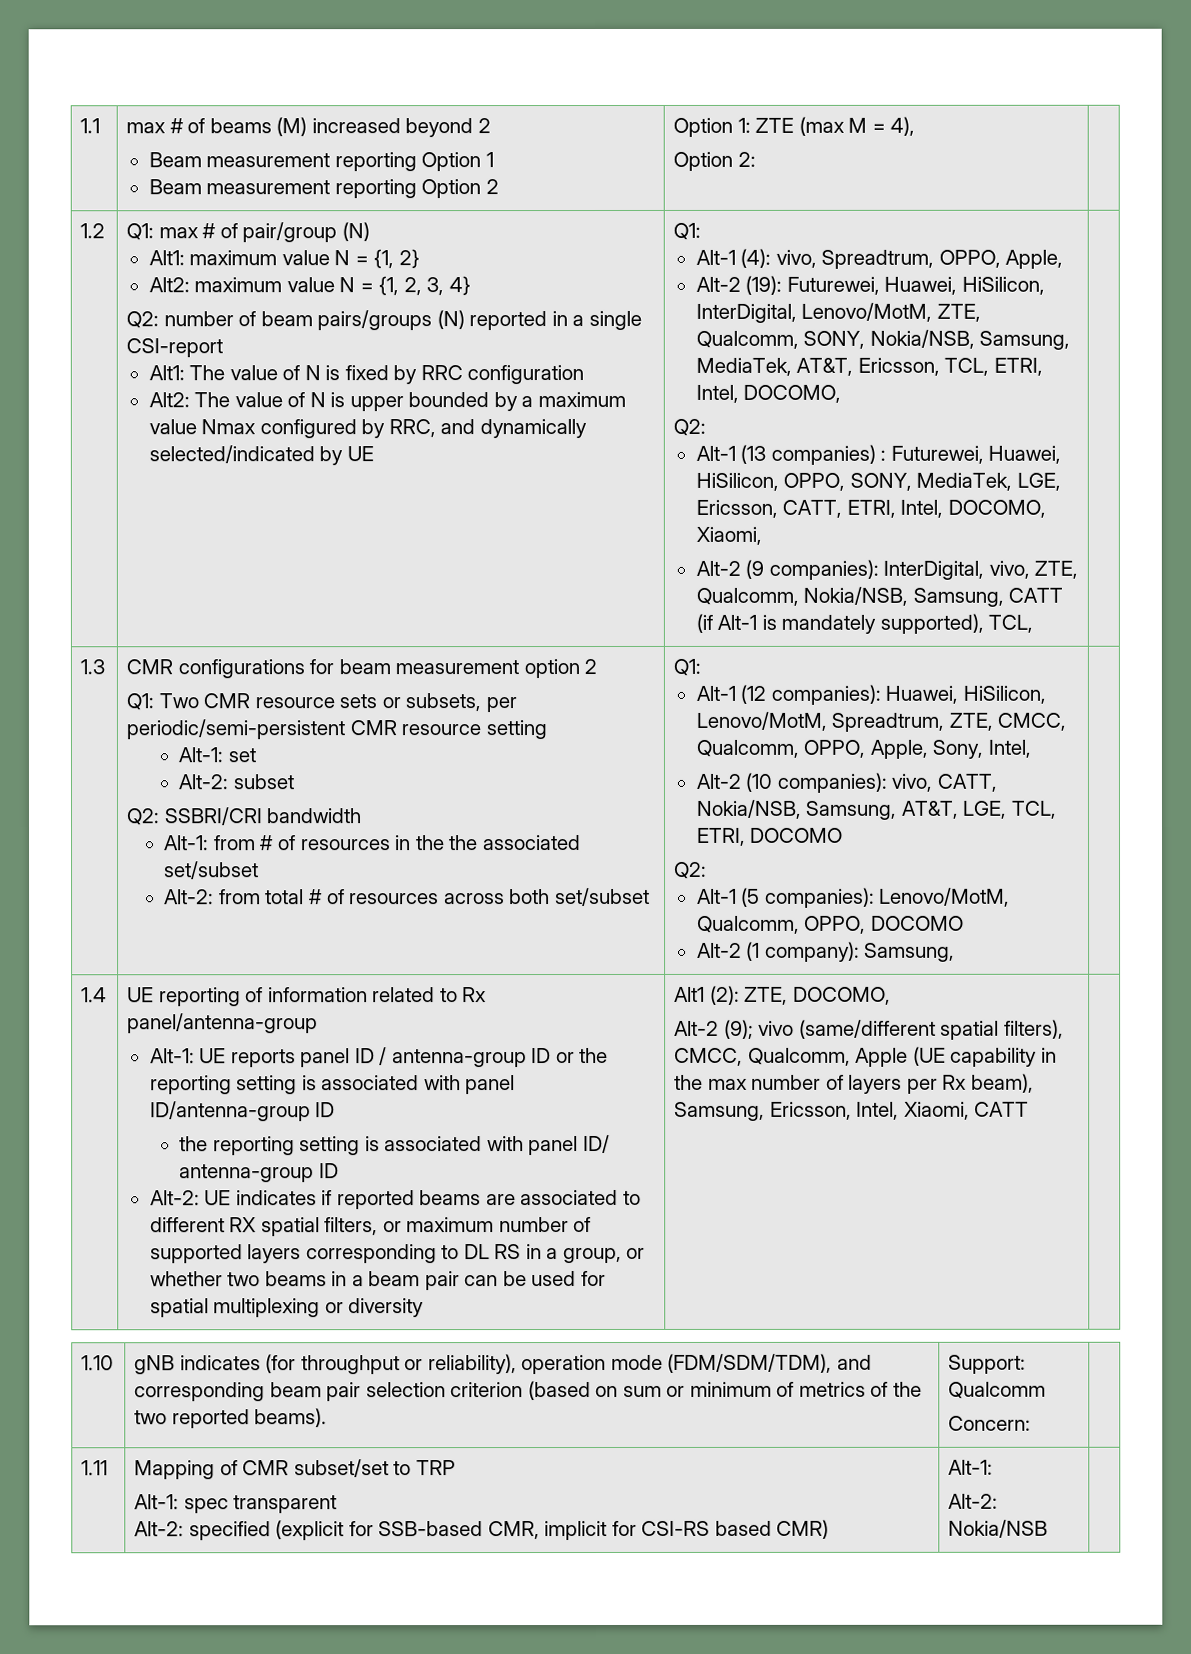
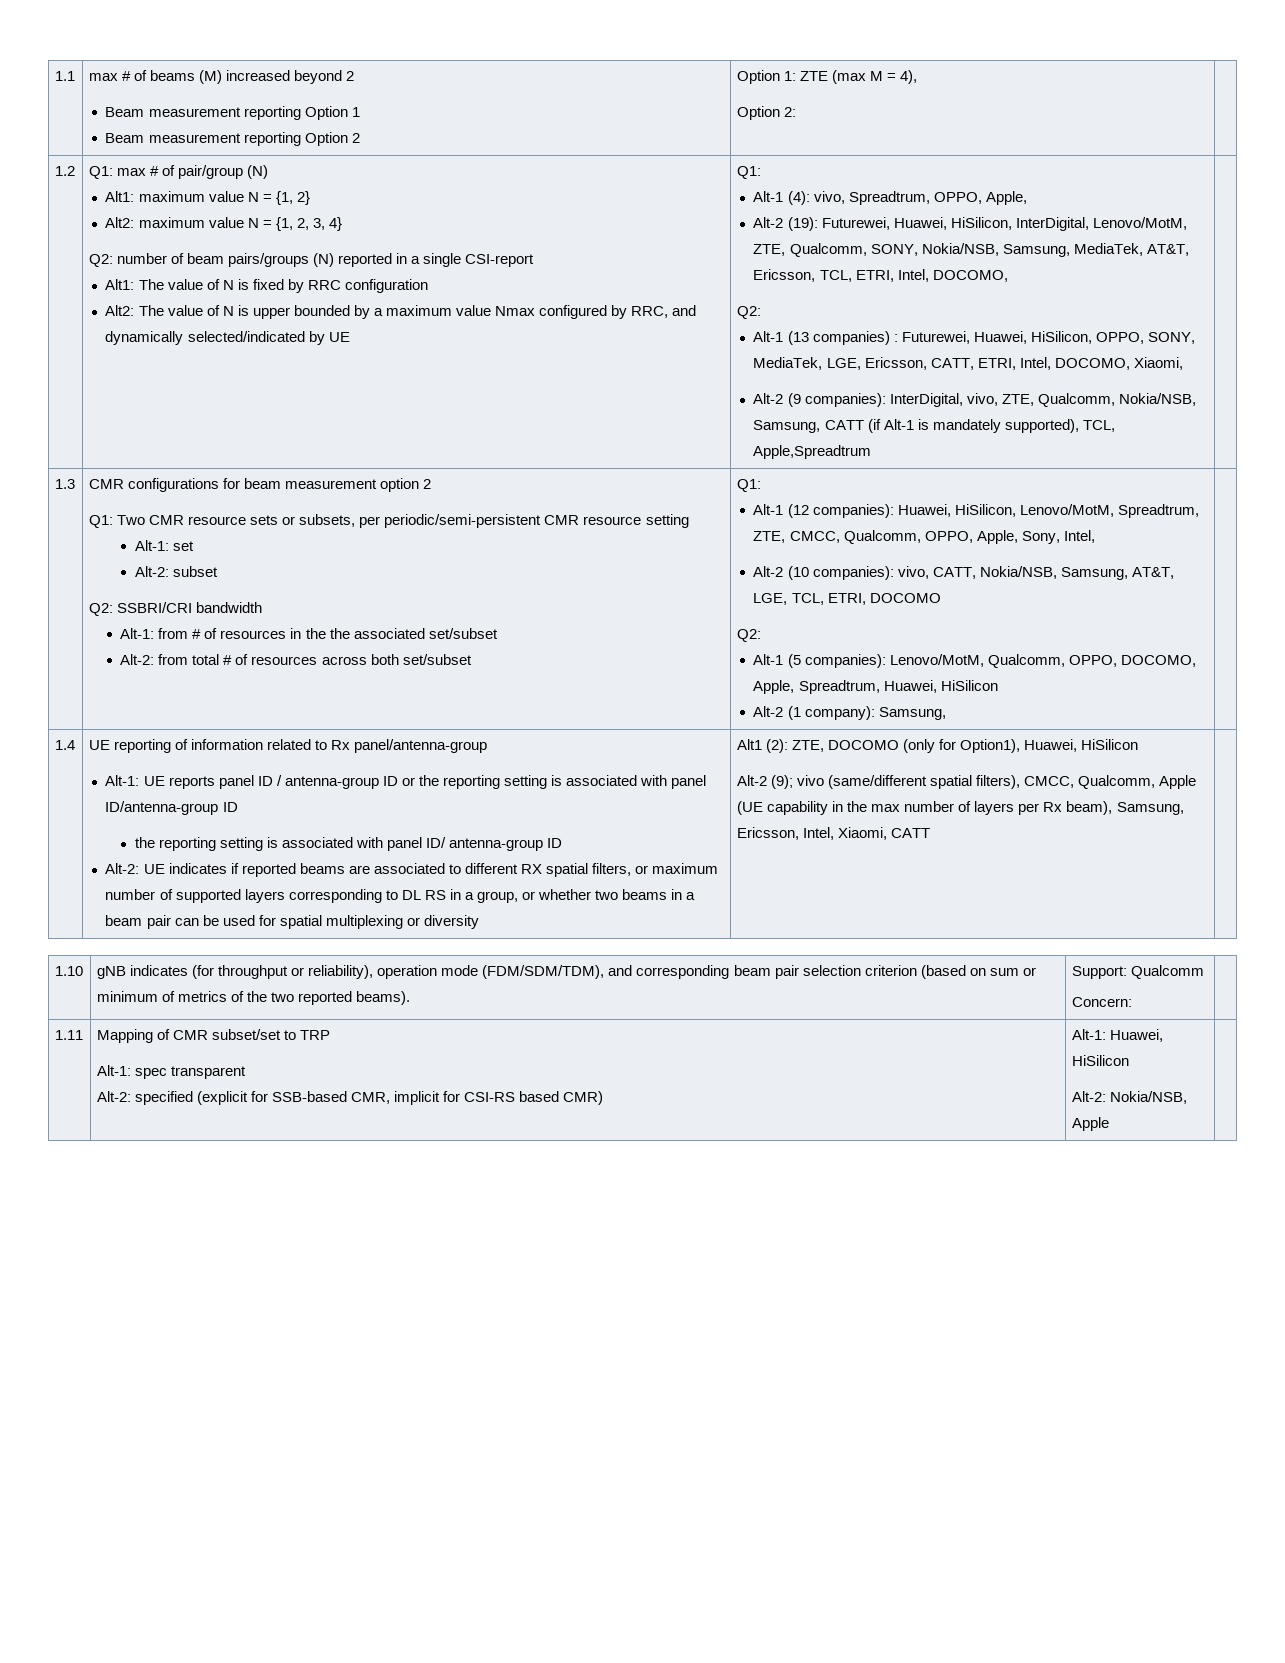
(1034, 623) none -> [753,445,872,459] Apple,Spreadtrum
[870,915,964,931] DOCOMO -> [1120,655,1196,667] [753,680,998,694] DOCOMO, Apple, Spreadtrum, Huawei, HiSilicon
[792,986,891,1005] DOCOMO, -> [828,739,1139,753] DOCOMO (only for Option1), Huawei, HiSilicon
[948,1493,999,1509] [948,1519,1049,1538] // Alt-2: Nokia/NSB -> [1109,1029,1163,1042] [1071,1055,1129,1066] [1071,1091,1187,1104] [1071,1117,1109,1131] Huawei, HiSilicon // Alt-2: Nokia/NSB, Apple

